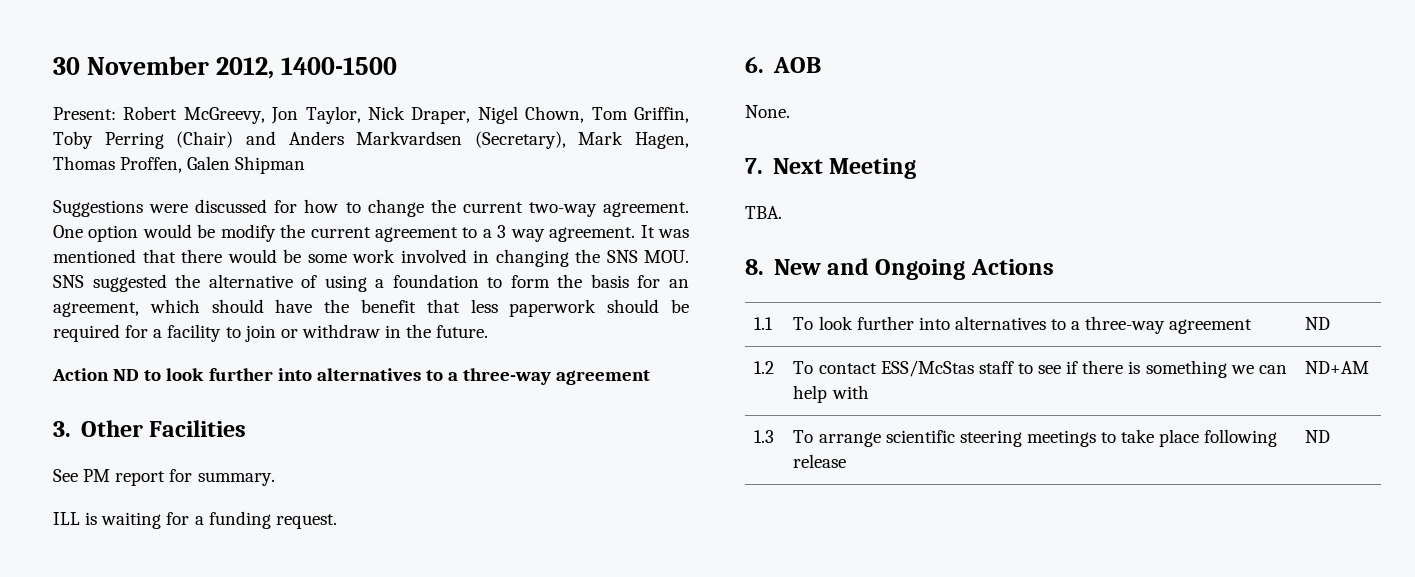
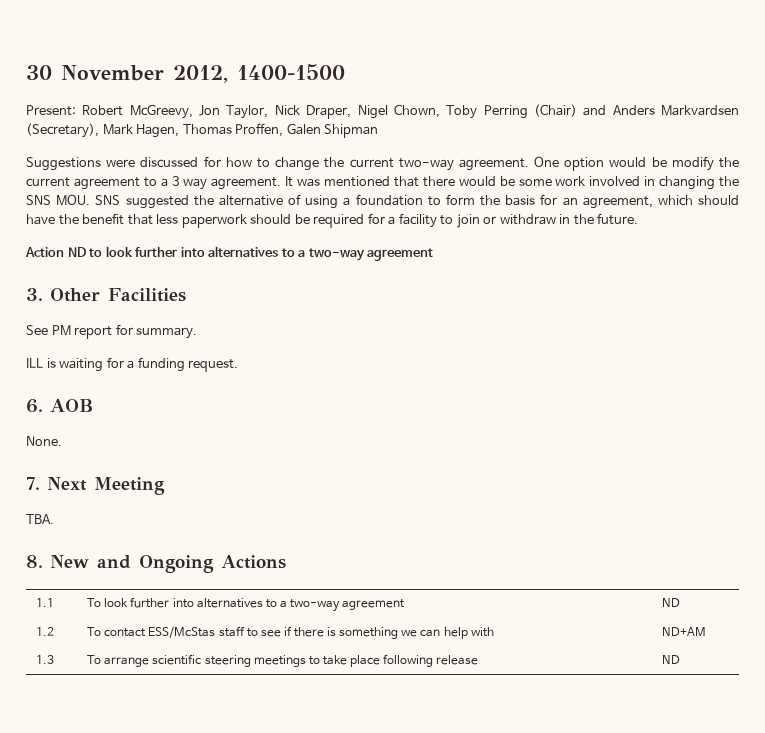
[591,107,689,123] Tom Griffin, -> (440, 111) none
[463,368,552,385] three-way -> [308,248,365,261] two-way
[1085,316,1166,334] three-way -> [290,599,341,612] two-way

